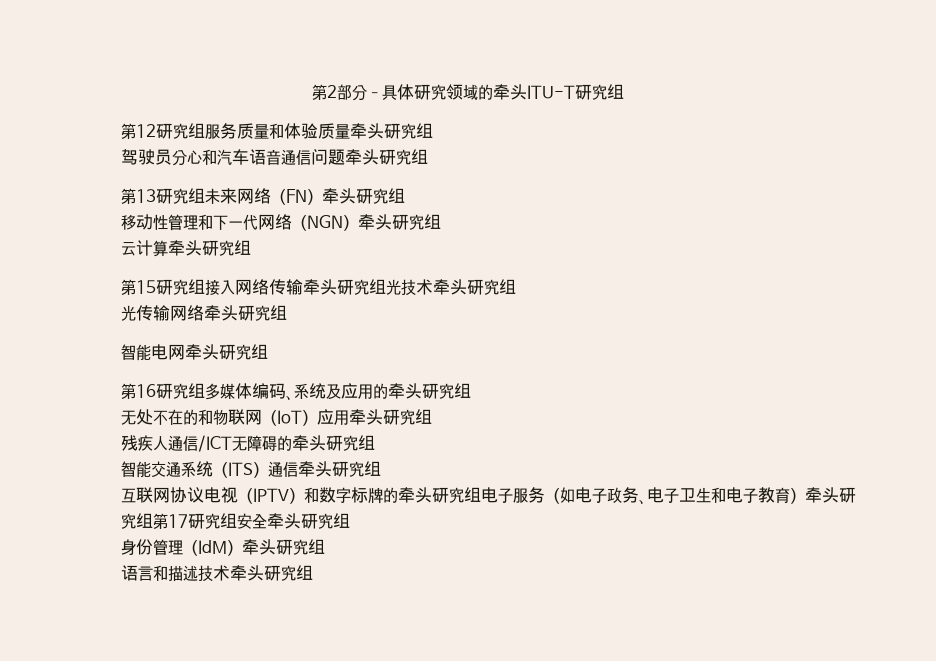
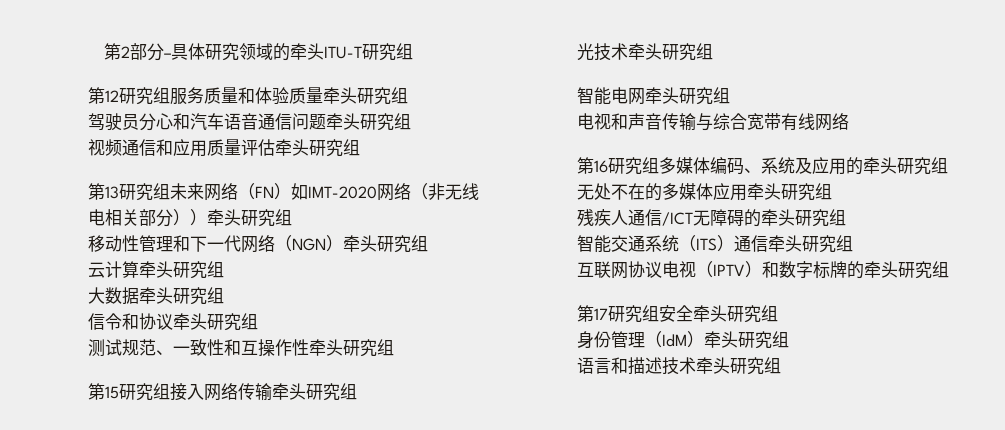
(428, 156) none -> [88,139,361,157] // 视频通信和应用质量评估牵头研究组
(322, 196) none -> [291,183,480,201] [88,209,208,227] 如IMT-2020网络（非无线电相关部分））
(251, 247) none -> [88,287,225,305] [88,313,259,331] [88,339,395,357] // 大数据牵头研究组 // 信令和协议牵头研究组 // 测试规范、一致性和互操作性牵头研究组
(386, 286) none -> (358, 391) //
[120,305,287,321] // 光传输网络牵头研究组 -> (714, 51) none
(268, 351) none -> [577,113,850,131] // 电视和声音传输与综合宽带有线网络
[197,409,317,426] 和物联网（IoT） -> [662,183,714,200] 多媒体
[480,487,856,505] [120,513,153,529] 电子服务（如电子政务、电子卫生和电子教育）牵头研究组 -> (950, 269) //

